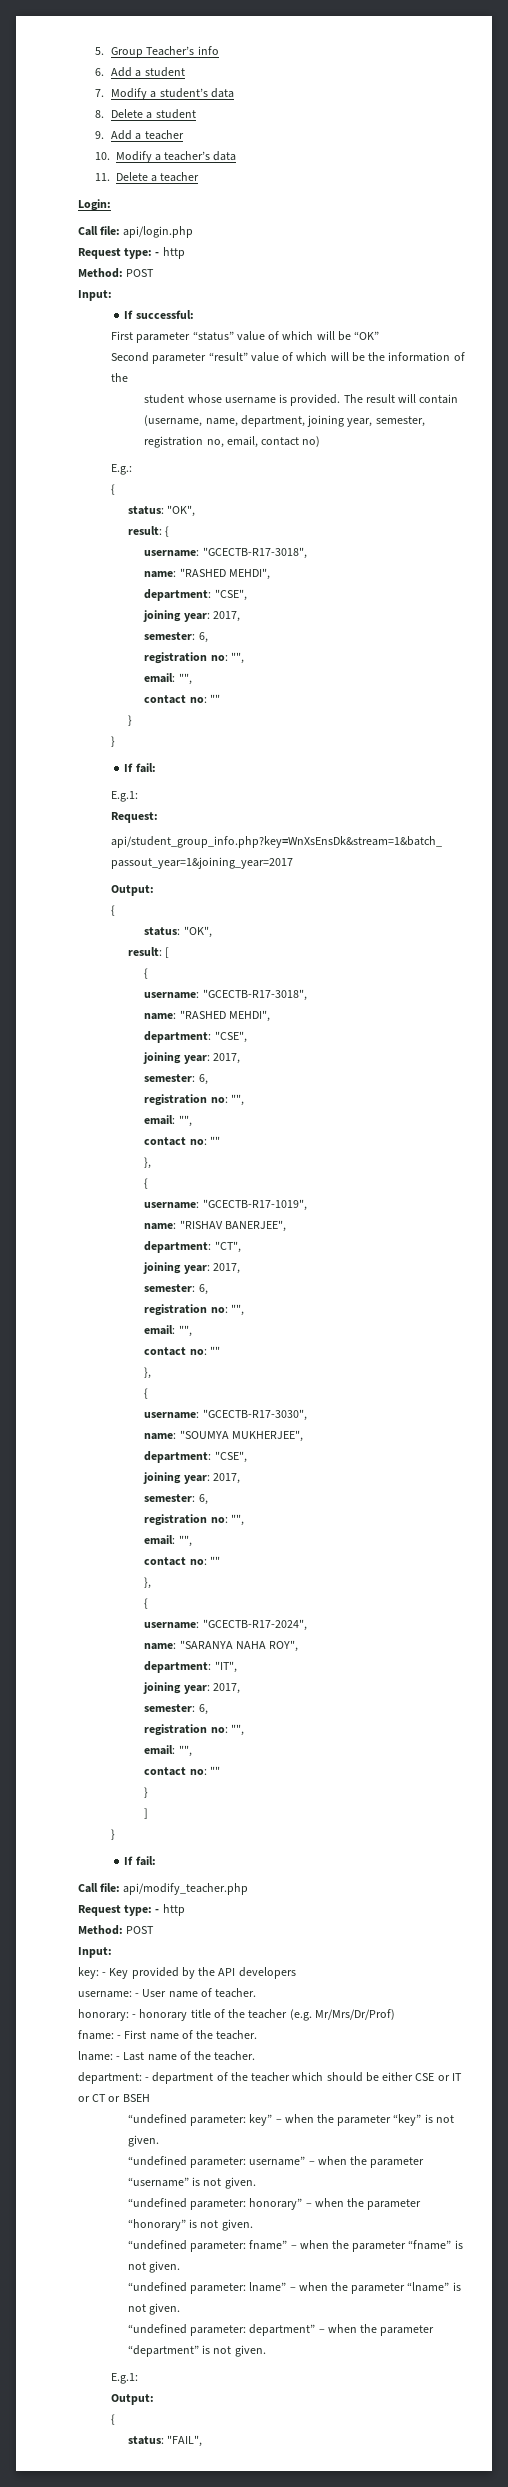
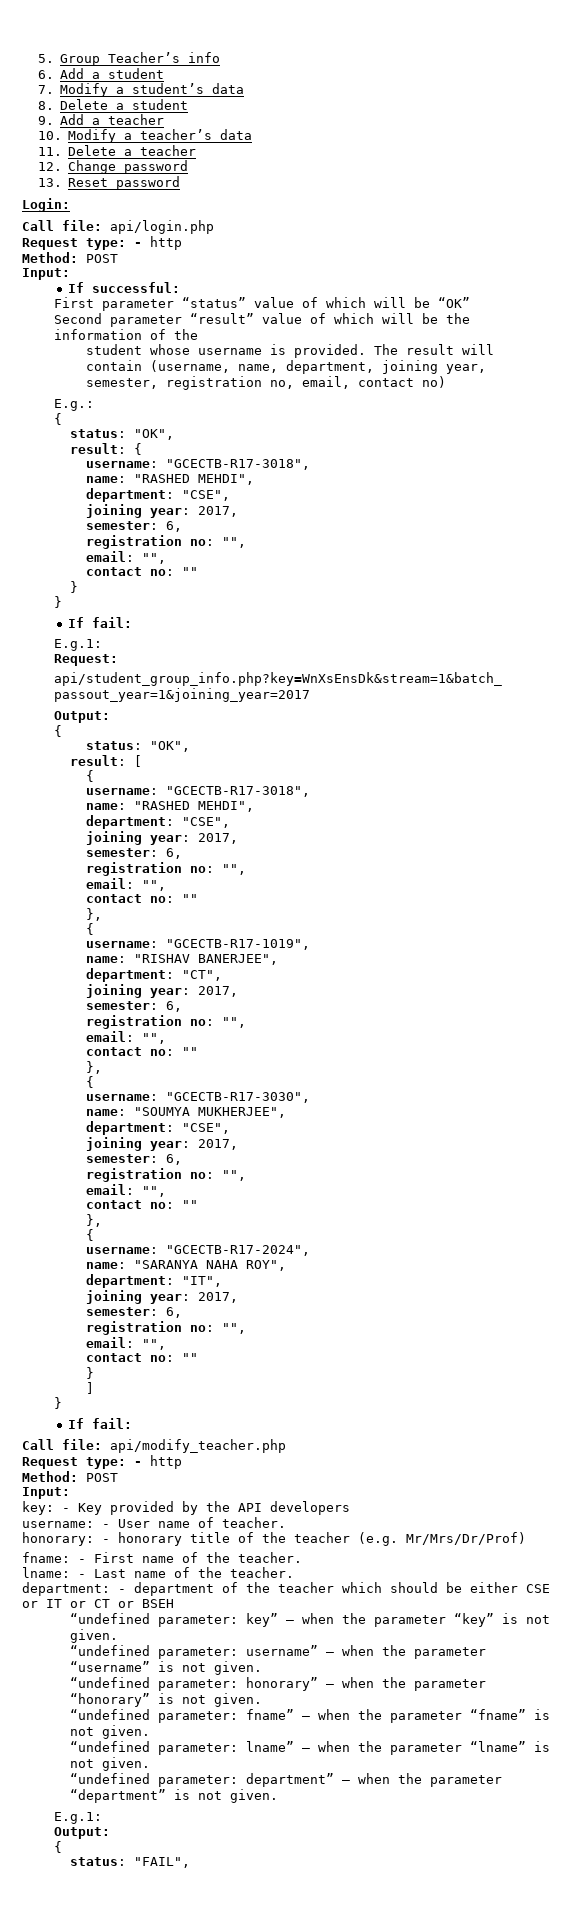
(200, 177) none -> [38,160,189,174] [38,176,181,190] // 12. Change password // 13. Reset password

